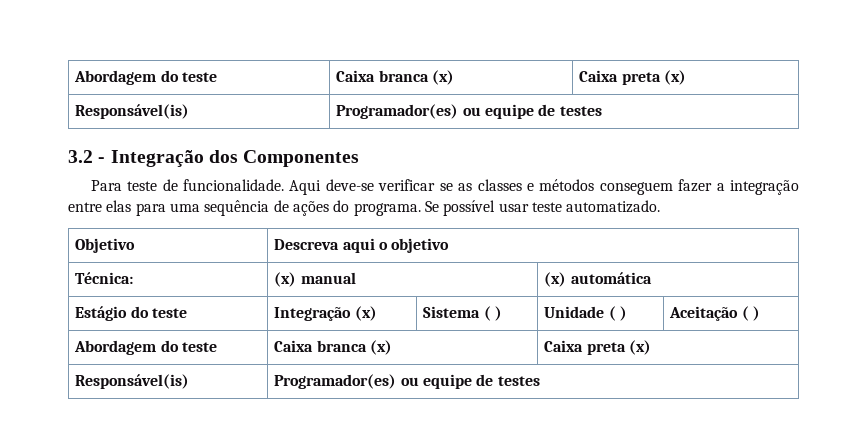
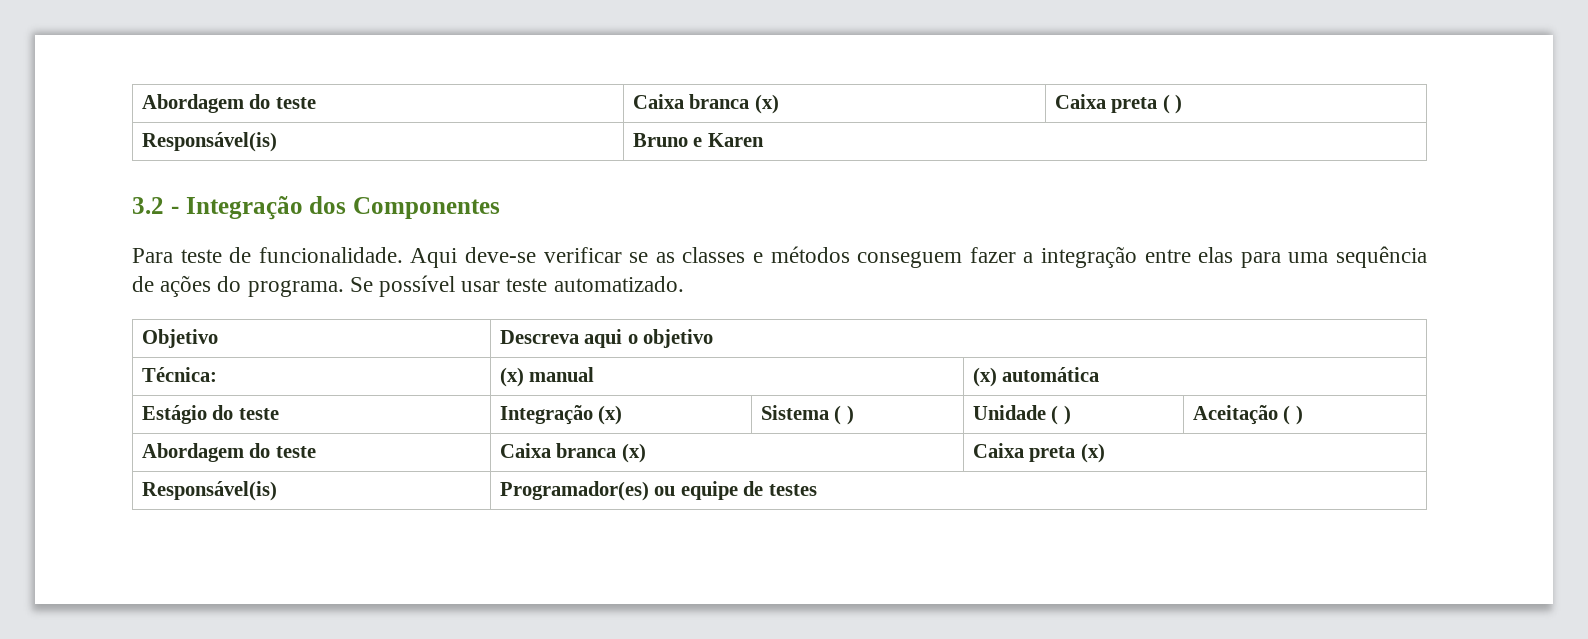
[74,70,217,85] [336,70,454,85] [579,70,686,85] [75,104,190,119] [336,104,602,119] Abordagem do teste | Caixa branca (x) | Caixa preta (x) // Responsável(is) | Programador(es) ou equipe de testes -> [141,94,316,113] [632,94,779,114] [1054,94,1183,114] [141,132,277,152] [632,133,764,147] Abordagem do teste | Caixa branca (x) | Caixa preta ( ) // Responsável(is) | Bruno e Karen

